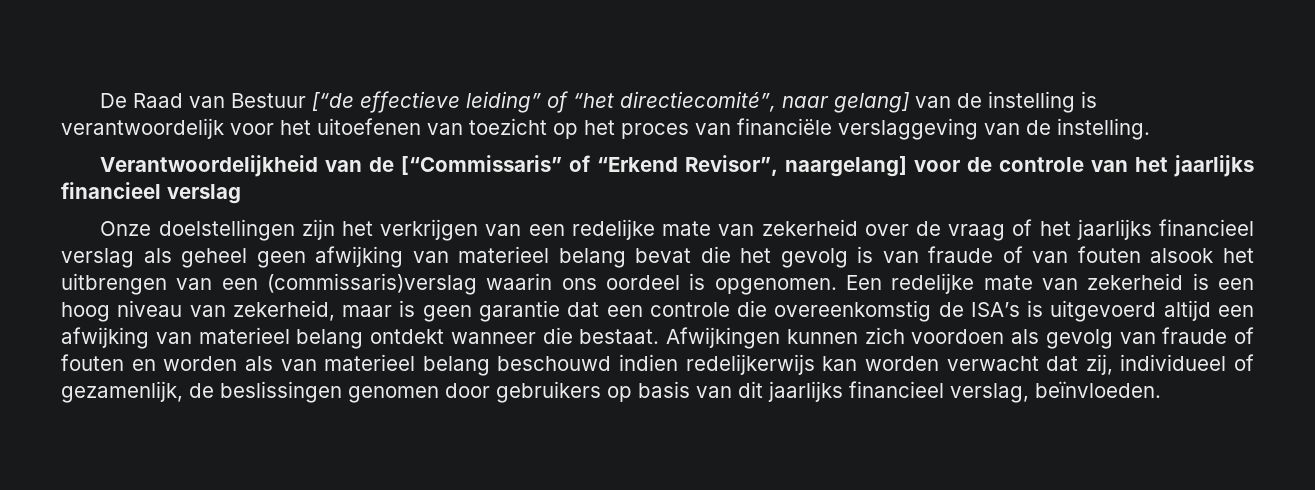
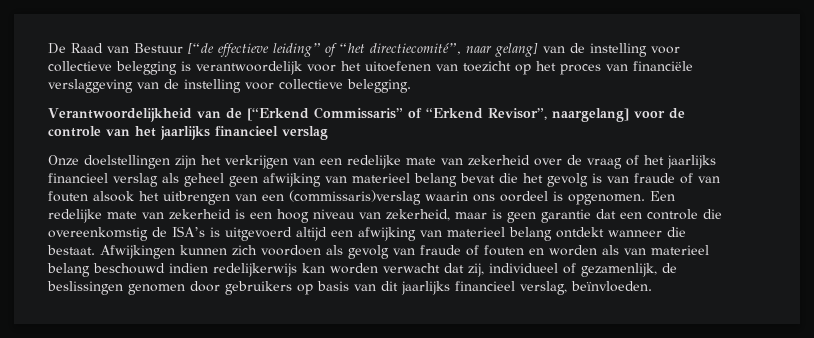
(1076, 102) none -> [651,46,680,54] [48,61,177,75] voor collectieve belegging
[1057,118,1150,140] instelling. -> [184,79,411,93] instelling voor collectieve belegging.
[401,155,563,175] [“Commissaris” -> [246,107,403,121] [“Erkend Commissaris”

